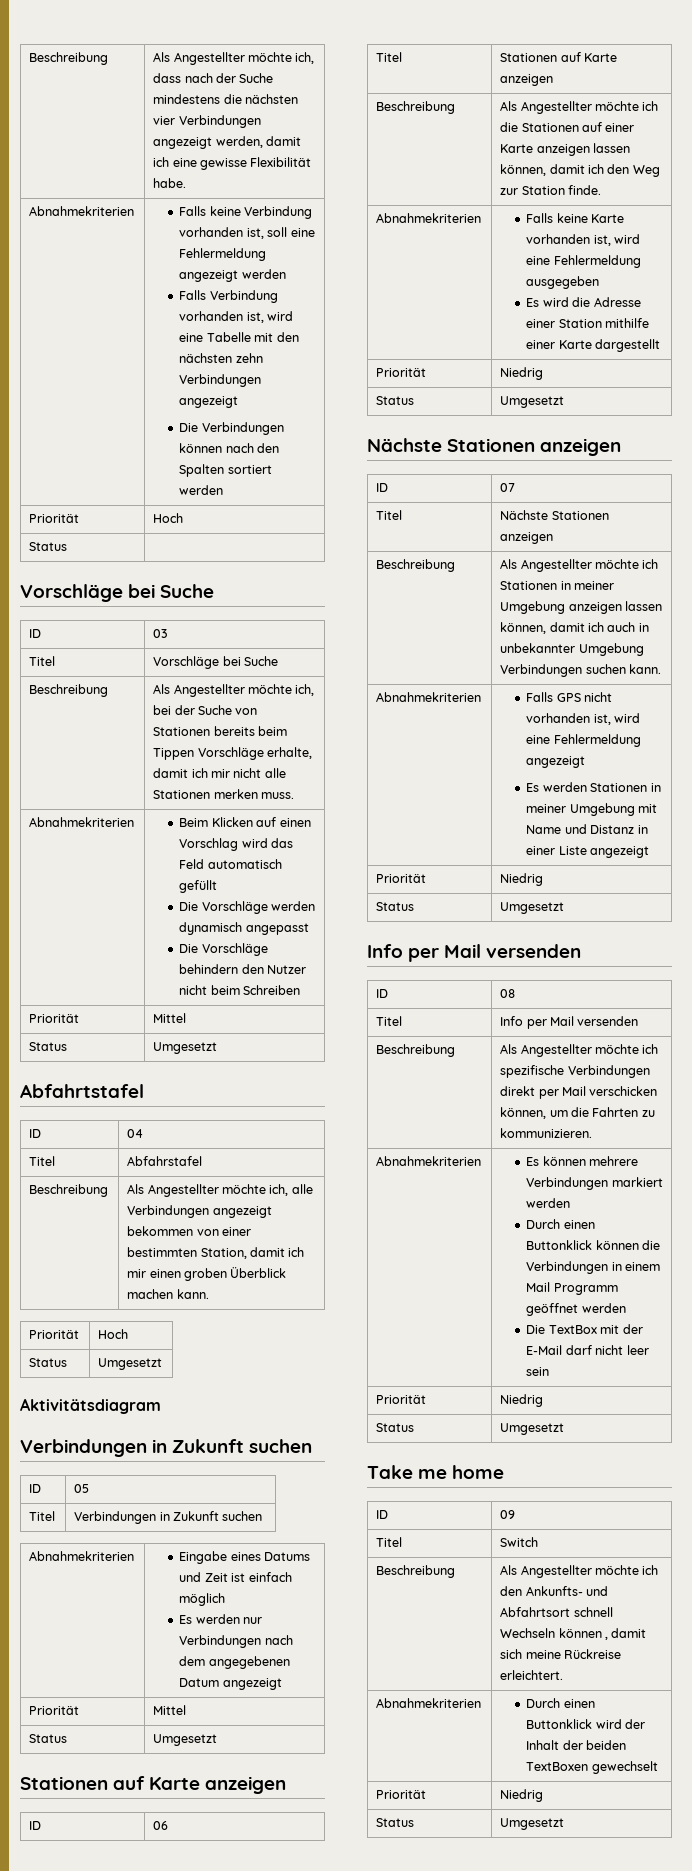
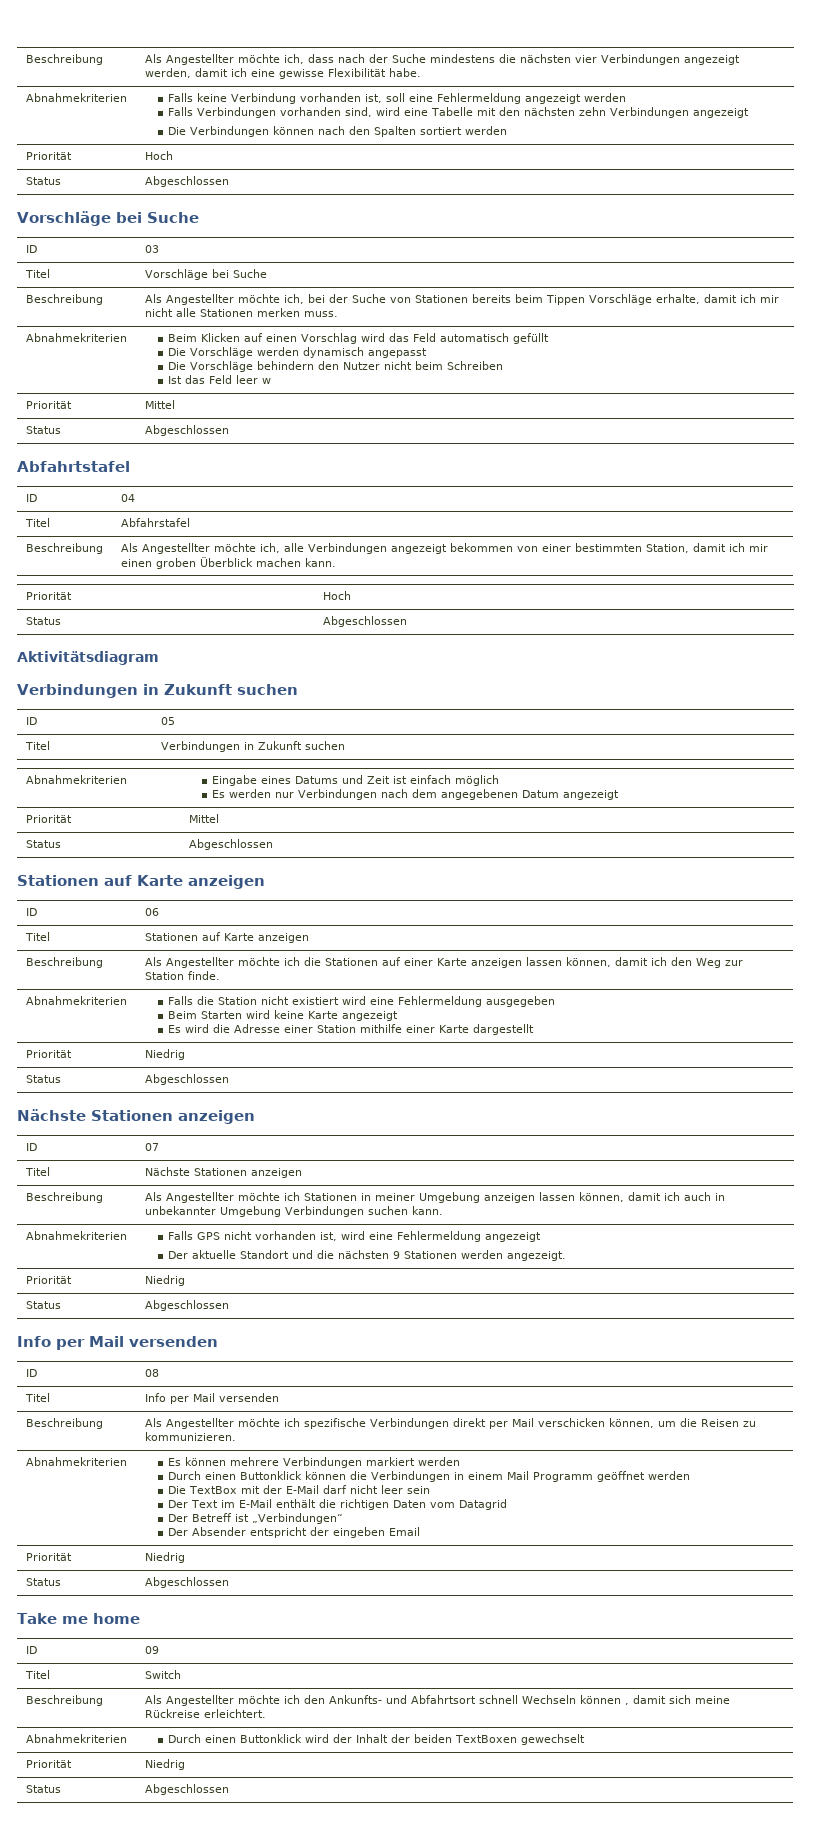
[209,290,278,303] [179,311,264,323] Verbindung vorhanden ist, -> [197,107,373,118] Verbindungen vorhanden sind,
(68, 546) none -> [144,176,229,187] Abgeschlossen
[29,1014,80,1023] [153,1013,187,1023] [29,1042,68,1051] [153,1042,218,1054] // Priorität | Mittel // Status | Umgesetzt -> [168,375,272,384] [25,401,72,409] [144,400,175,409] [25,426,61,434] [144,425,229,436] // Ist das Feld leer w // Priorität | Mittel // Status | Abgeschlossen
[98,1358,163,1370] Umgesetzt -> [322,616,407,627] Abgeschlossen
[153,1734,218,1746] Umgesetzt -> [188,839,273,850] Abgeschlossen
[556,213,625,223] [526,234,611,246] keine Karte vorhanden ist, -> [197,996,340,1005] die Station nicht existiert
(600, 282) none -> [168,1010,399,1021] // Beim Starten wird keine Karte angezeigt
[500,396,565,408] Umgesetzt -> [144,1074,229,1085] Abgeschlossen
[526,782,661,792] [526,803,658,816] [526,824,648,834] [526,846,650,858] [376,874,427,883] [500,873,544,886] [376,902,415,911] [500,902,565,914] Es werden Stationen in meiner Umgebung mit Name und Distanz in einer Liste angezeigt // Priorität | Niedrig // Status | Umgesetzt -> [168,1250,567,1261] [25,1276,72,1284] [144,1275,185,1286] [25,1301,61,1309] [144,1300,229,1311] Der aktuelle Standort und die nächsten 9 Stationen werden angezeigt. // Priorität | Niedrig // Status | Abgeschlossen
[592,1107,639,1117] Fahrten -> [700,1419,739,1427] Reisen
[376,1395,427,1404] [500,1394,544,1407] [376,1423,415,1432] [500,1423,565,1435] // Priorität | Niedrig // Status | Umgesetzt -> [168,1499,508,1510] [168,1513,344,1524] [168,1527,421,1538] [25,1553,72,1561] [144,1552,185,1563] [25,1578,61,1586] [144,1577,229,1588] // Der Text im E-Mail enthält die richtigen Daten vom Datagrid // Der Betreff ist „Verbindungen“ // Der Absender entspricht der eingeben Email // Priorität | Niedrig // Status | Abgeschlossen
[500,1818,565,1830] Umgesetzt -> [144,1784,229,1795] Abgeschlossen

